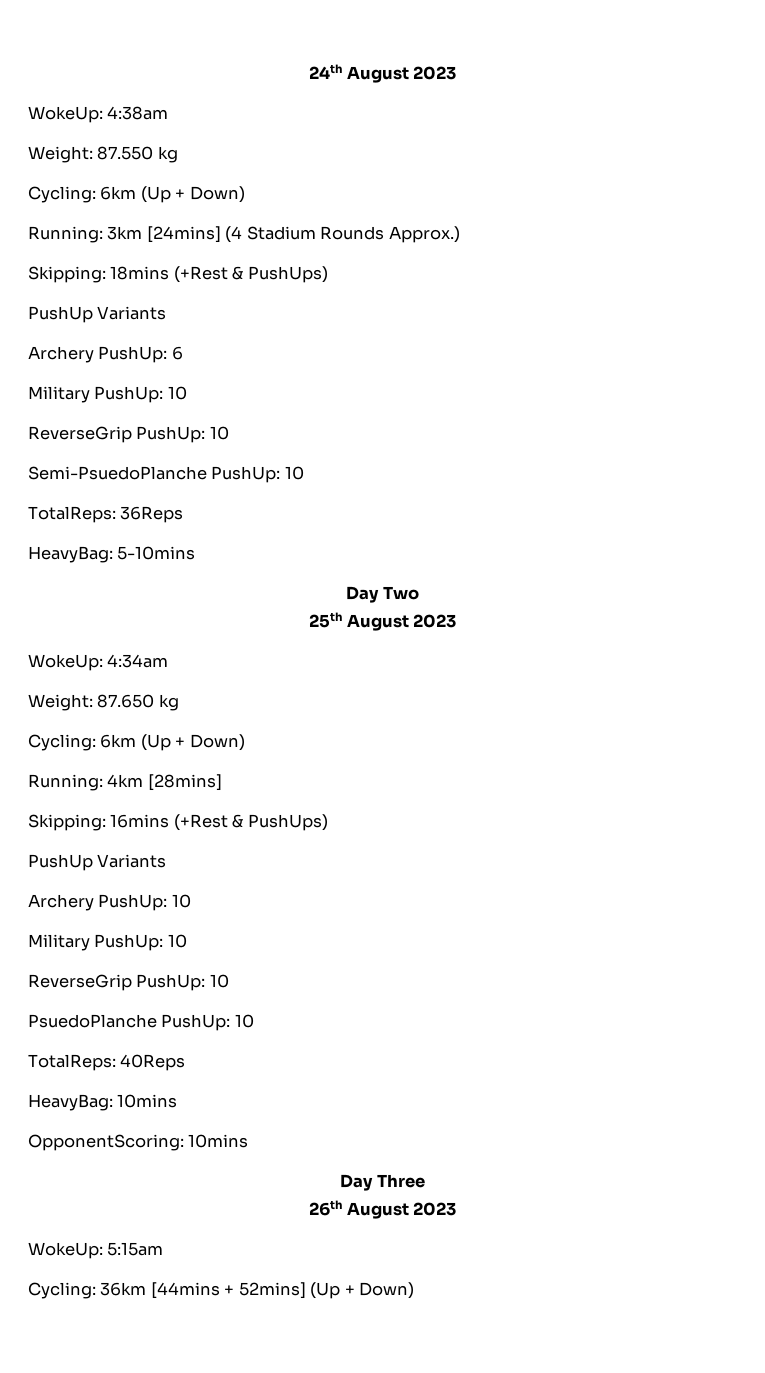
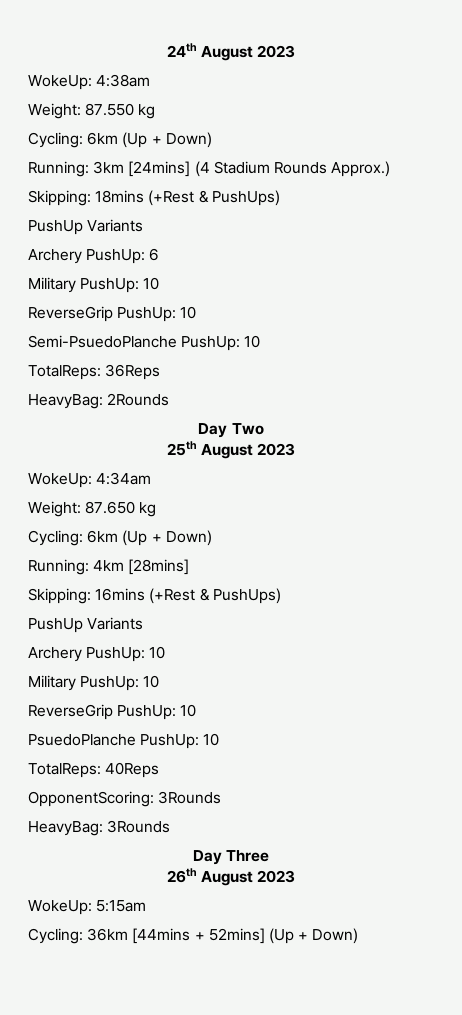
[117,546,196,560] 5-10mins -> [107,393,170,406] 2Rounds
[28,1094,178,1111] [28,1134,249,1151] // HeavyBag: 10mins // OpponentScoring: 10mins -> [28,791,222,807] [28,820,171,836] // OpponentScoring: 3Rounds // HeavyBag: 3Rounds

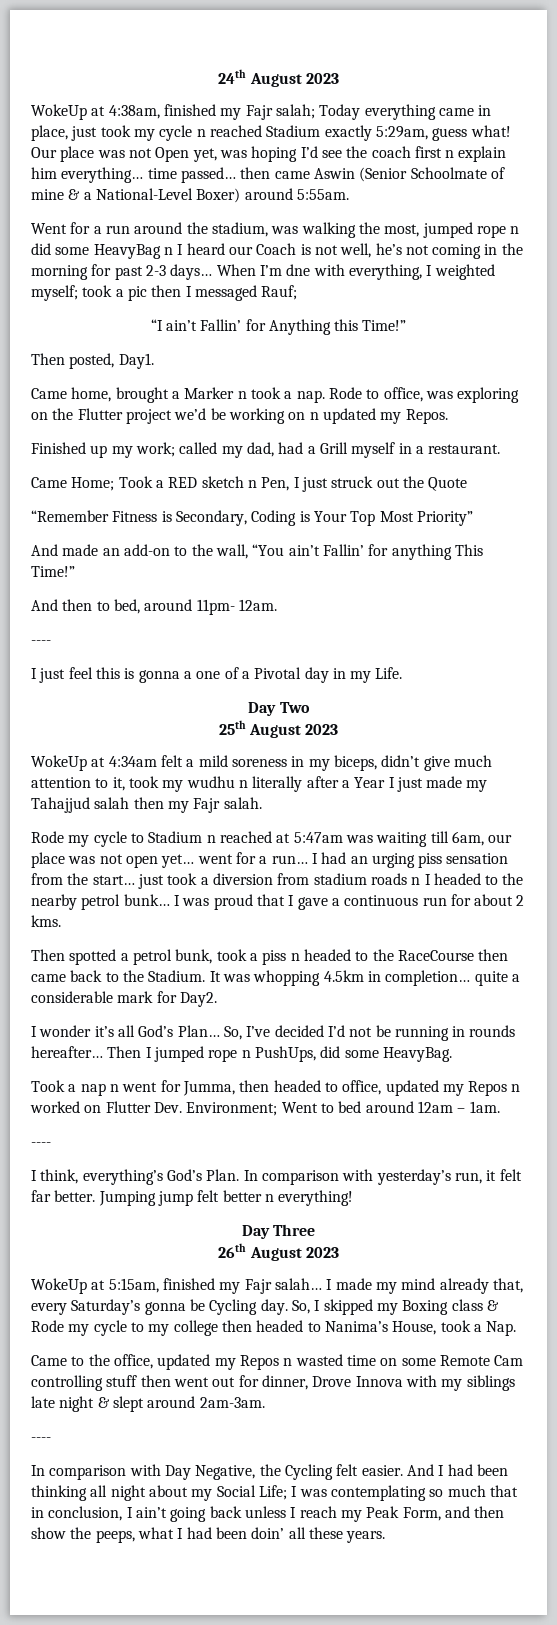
[28,74,151,90] [28,103,156,119] [28,132,212,148] [28,161,391,177] [28,190,280,206] [28,219,144,235] [28,248,160,264] [28,277,160,293] [28,306,197,322] [28,335,261,351] [28,364,161,380] [28,393,170,409] WokeUp: 4:38am // Weight: 87.550 kg // Cycling: 6km (Up + Down) // Running: 3km [24mins] (4 Stadium Rounds Approx.) // Skipping: 18mins (+Rest & PushUps) // PushUp Variants // Archery PushUp: 6 // Military PushUp: 10 // ReverseGrip PushUp: 10 // Semi-PsuedoPlanche PushUp: 10 // TotalReps: 36Reps // HeavyBag: 2Rounds -> [31,104,492,120] [31,125,511,141] [31,146,507,162] [31,167,505,183] [31,188,349,203] [31,222,520,238] [31,243,523,259] [31,264,495,280] [31,285,298,301] [150,319,407,335] [31,353,154,369] [31,387,520,403] [31,408,448,424] [31,442,501,458] [31,476,468,492] [31,510,473,526] [31,544,483,560] [31,566,75,577] [31,599,277,615] [31,640,51,645] [31,667,403,683] WokeUp at 4:38am, finished my Fajr salah; Today everything came in place, just took my cycle n reached Stadium exactly 5:29am, guess what! Our place was not Open yet, was hoping I’d see the coach first n explain him everything… time passed… then came Aswin (Senior Schoolmate of mine & a National-Level Boxer) around 5:55am. // Went for a run around the stadium, was walking the most, jumped rope n did some HeavyBag n I heard our Coach is not well, he’s not coming in the morning for past 2-3 days… When I’m dne with everything, I weighted myself; took a pic then I messaged Rauf; // “I ain’t Fallin’ for Anything this Time!” // Then posted, Day1. // Came home, brought a Marker n took a nap. Rode to office, was exploring on the Flutter project we’d be working on n updated my Repos. // Finished up my work; called my dad, had a Grill myself in a restaurant. // Came Home; Took a RED sketch n Pen, I just struck out the Quote // “Remember Fitness is Secondary, Coding is Your Top Most Priority” // And made an add-on to the wall, “You ain’t Fallin’ for anything This Time!” // And then to bed, around 11pm- 12am. // ---- // I just feel this is gonna a one of a Pivotal day in my Life.
[28,473,92,488] WokeUp: -> [31,755,106,771] WokeUp at
[28,501,157,517] [28,530,212,546] [28,559,190,575] [28,588,281,604] [28,617,144,633] [28,646,166,662] [28,675,160,691] [28,704,197,720] [28,733,220,749] [28,762,160,778] [28,791,222,807] [28,820,171,836] // Weight: 87.650 kg // Cycling: 6km (Up + Down) // Running: 4km [28mins] // Skipping: 16mins (+Rest & PushUps) // PushUp Variants // Archery PushUp: 10 // Military PushUp: 10 // ReverseGrip PushUp: 10 // PsuedoPlanche PushUp: 10 // TotalReps: 40Reps // OpponentScoring: 3Rounds // HeavyBag: 3Rounds -> [160,755,492,771] [31,776,488,792] [31,797,262,813] [31,831,513,847] [31,852,509,868] [31,873,524,889] [31,894,525,910] [31,915,61,927] [31,949,509,965] [31,970,520,986] [31,991,217,1007] [31,1025,516,1041] [31,1046,452,1062] [31,1080,521,1096] [30,1101,500,1116] [31,1142,51,1147] [31,1169,522,1185] [31,1190,354,1206] felt a mild soreness in my biceps, didn’t give much attention to it, took my wudhu n literally after a Year I just made my Tahajjud salah then my Fajr salah. // Rode my cycle to Stadium n reached at 5:47am was waiting till 6am, our place was not open yet… went for a run… I had an urging piss sensation from the start… just took a diversion from stadium roads n I headed to the nearby petrol bunk… I was proud that I gave a continuous run for about 2 kms. // Then spotted a petrol bunk, took a piss n headed to the RaceCourse then came back to the Stadium. It was whopping 4.5km in completion… quite a considerable mark for Day2. // I wonder it’s all God’s Plan… So, I’ve decided I’d not be running in rounds hereafter… Then I jumped rope n PushUps, did some HeavyBag. // Took a nap n went for Jumma, then headed to office, updated my Repos n worked on Flutter Dev. Environment; Went to bed around 12am – 1am. // ---- // I think, everything’s God’s Plan. In comparison with yesterday’s run, it felt far better. Jumping jump felt better n everything!
[28,900,147,915] [28,928,359,944] WokeUp: 5:15am // Cycling: 36km [44mins + 52mins] (Up + Down) -> [31,1278,523,1294] [31,1299,499,1315] [31,1320,517,1336] [31,1354,524,1370] [31,1375,515,1391] [31,1396,265,1412] [31,1437,51,1442] [31,1464,508,1480] [31,1485,518,1501] [31,1506,505,1522] [31,1527,386,1543] WokeUp at 5:15am, finished my Fajr salah… I made my mind already that, every Saturday’s gonna be Cycling day. So, I skipped my Boxing class & Rode my cycle to my college then headed to Nanima’s House, took a Nap. // Came to the office, updated my Repos n wasted time on some Remote Cam controlling stuff then went out for dinner, Drove Innova with my siblings late night & slept around 2am-3am. // ---- // In comparison with Day Negative, the Cycling felt easier. And I had been thinking all night about my Social Life; I was contemplating so much that in conclusion, I ain’t going back unless I reach my Peak Form, and then show the peeps, what I had been doin’ all these years.

